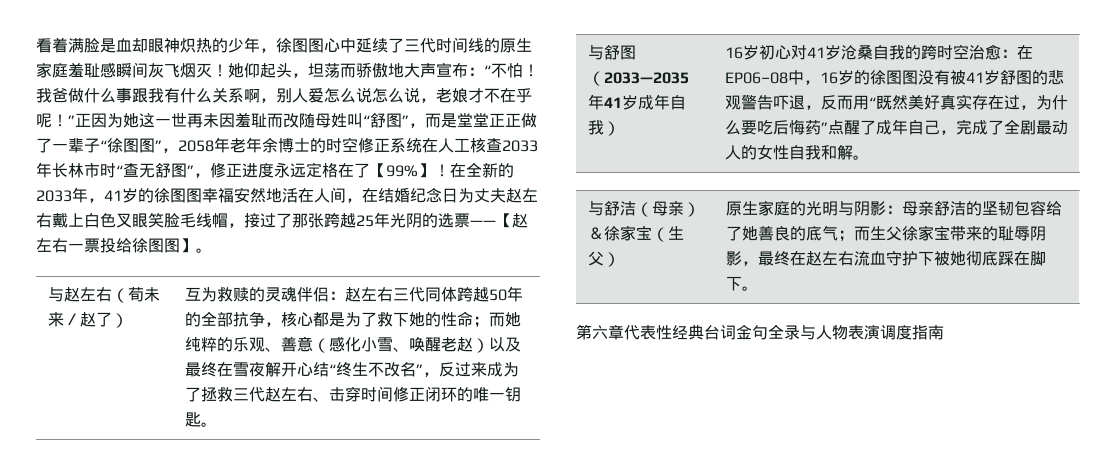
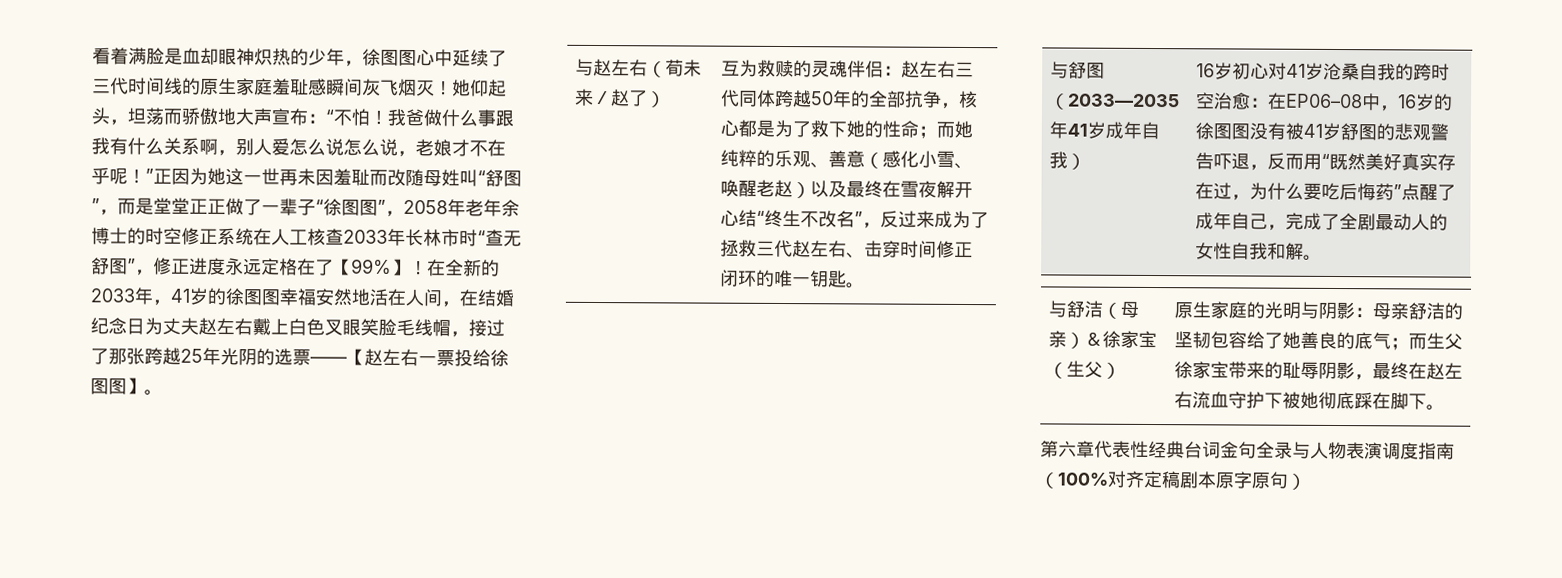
(944, 332) none -> [1039,470,1307,490] （100%对齐定稿剧本原字原句）

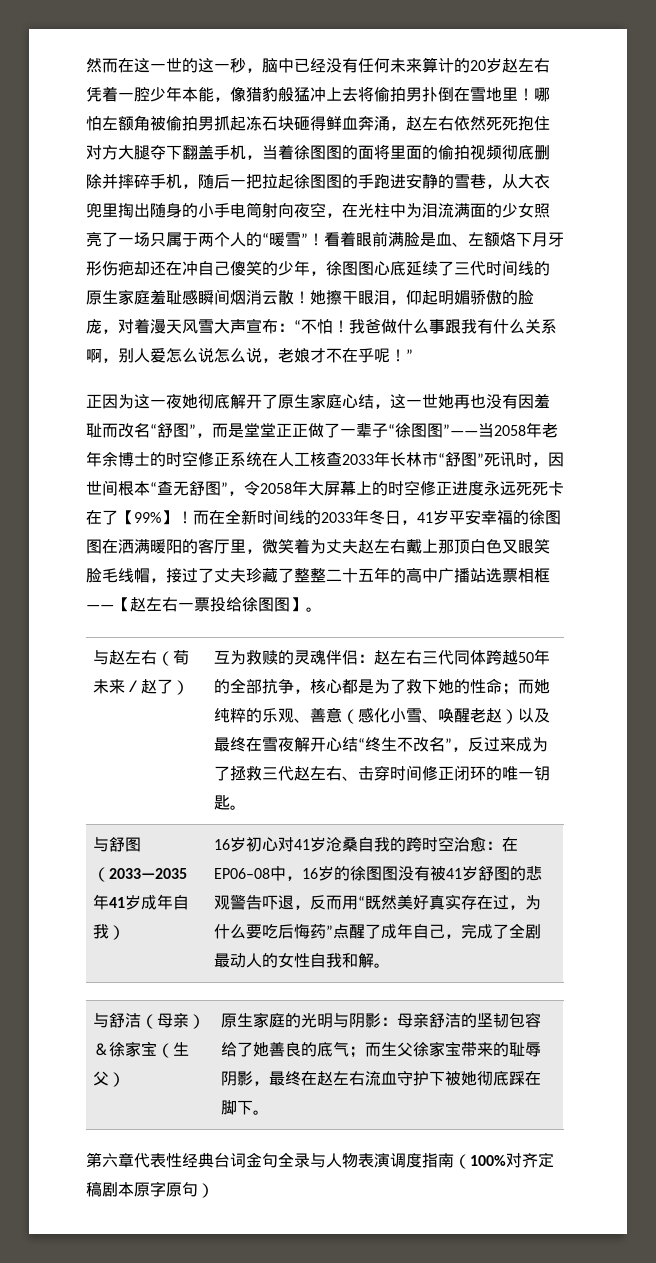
[92,47,291,66] 看着满脸是血却眼神炽热 -> [86,57,550,73] [86,86,550,102] [86,115,550,131] [86,144,550,160] [86,173,550,189] [86,202,550,218] [86,231,564,247] [86,260,262,276] 然而在这一世的这一秒，脑中已经没有任何未来算计的20岁赵左右凭着一腔少年本能，像猎豹般猛冲上去将偷拍男扑倒在雪地里！哪怕左额角被偷拍男抓起冻石块砸得鲜血奔涌，赵左右依然死死抱住对方大腿夺下翻盖手机，当着徐图图的面将里面的偷拍视频彻底删除并摔碎手机，随后一把拉起徐图图的手跑进安静的雪巷，从大衣兜里掏出随身的小手电筒射向夜空，在光柱中为泪流满面的少女照亮了一场只属于两个人的“暖雪”！看着眼前满脸是血、左额烙下月牙形伤疤却还在冲自己傻笑
[434,49,453,67] 中 -> [390,261,406,276] 底
[362,78,507,97] [91,107,236,126] 灰飞烟灭！她仰起头，坦荡而骄傲地 -> [230,289,534,305] [86,318,214,334] 烟消云散！她擦干眼泪，仰起明媚骄傲的脸庞，对着漫天风雪
[153,167,316,186] 正因为她这一世再未 -> [86,393,518,409] // 正因为这一夜她彻底解开了原生家庭心结，这一世她再也没有
[405,168,478,187] 随母姓叫 -> [134,423,150,438] 名
[377,199,404,217] ”， -> [443,423,494,438] ”——当
[459,229,478,247] 时 -> [438,452,564,467] [86,480,150,496] “舒图”死讯时，因世间根本
(154, 272) none -> [244,480,420,496] 令2058年大屏幕上的时空
[261,258,298,276] 定格 -> [516,481,564,496] 死死卡
[427,259,482,277] 在全新 -> [193,509,305,525] 而在全新时间线
(153, 296) none -> [369,509,401,525] 冬日
[207,287,514,308] [90,317,145,335] 的徐图图幸福安然地活在人间，在结婚纪念日 -> [449,509,561,525] [86,538,310,554] 平安幸福的徐图图在洒满暖阳的客厅里，微笑着
(289, 326) none -> [438,539,470,554] 那顶
[108,347,311,366] 那张跨越25年光阴的选票 -> [214,567,550,583] 丈夫珍藏了整整二十五年的高中广播站选票相框

